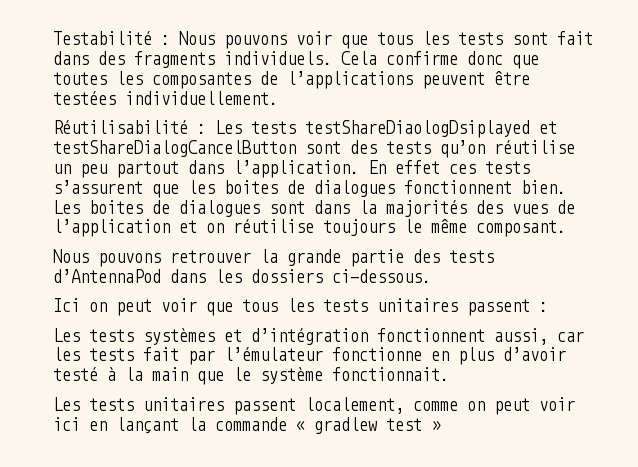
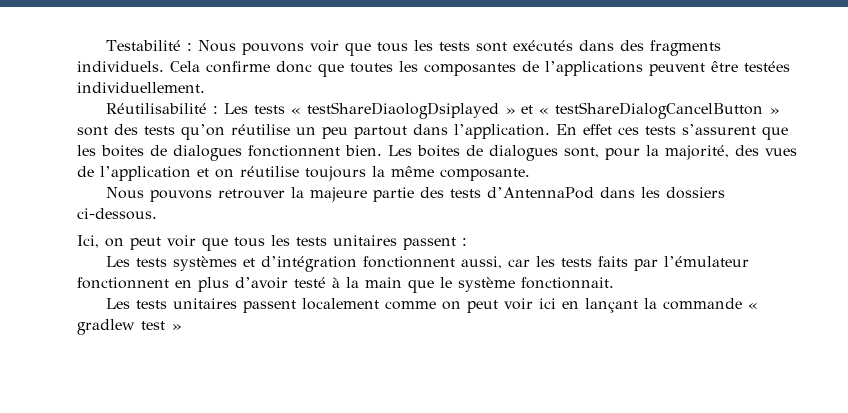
[557,31,593,45] fait -> [512,40,573,51] exécutés
[305,120,557,138] [53,140,296,157] testShareDiaologDsiplayed et testShareDialogCancelButton -> [290,102,780,119] « testShareDiaologDsiplayed » et « testShareDialogCancelButton »
[269,200,467,217] sont dans la majorités -> [564,145,729,160] sont, pour la majorité,
[404,219,566,237] le même composant. -> [372,166,530,181] la même composante.
[287,249,341,266] grande -> [309,187,367,202] majeure
[53,298,80,312] Ici -> [77,235,99,248] Ici,
[143,347,179,361] fait -> [597,256,628,267] faits
[332,347,422,361] fonctionne -> [77,277,169,289] fonctionnent
[305,397,404,414] localement, -> [301,298,379,310] localement

